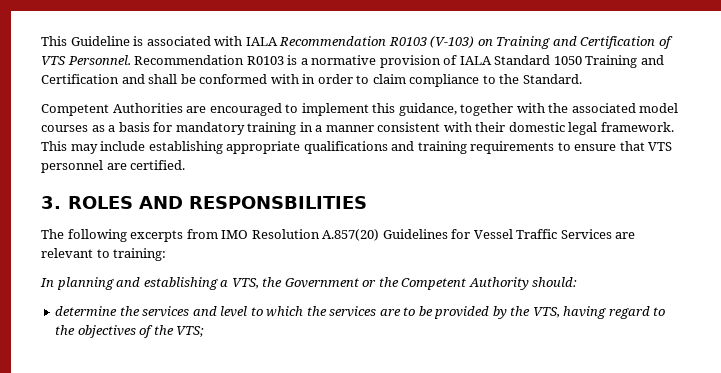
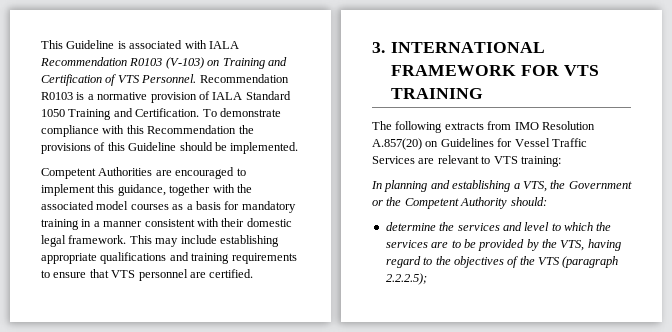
[41,74,582,87] Certification and shall be conformed with in order to claim compliance to the Standard. -> [135,108,281,117] [41,125,254,137] [41,142,299,154] Certification. To demonstrate compliance with this Recommendation the provisions of this Guideline should be implemented.
[67,196,367,209] ROLES AND RESPONSBILITIES -> [391,42,546,53] [391,65,599,76] [391,88,484,99] INTERNATIONAL FRAMEWORK FOR VTS TRAINING
[130,230,184,242] excerpts -> [444,122,484,130] extracts
(380, 235) none -> [425,141,439,147] on
(110, 253) none -> [493,156,518,164] VTS
[176,326,205,337] VTS; -> [538,256,619,268] [385,273,427,285] VTS (paragraph 2.2.2.5);

